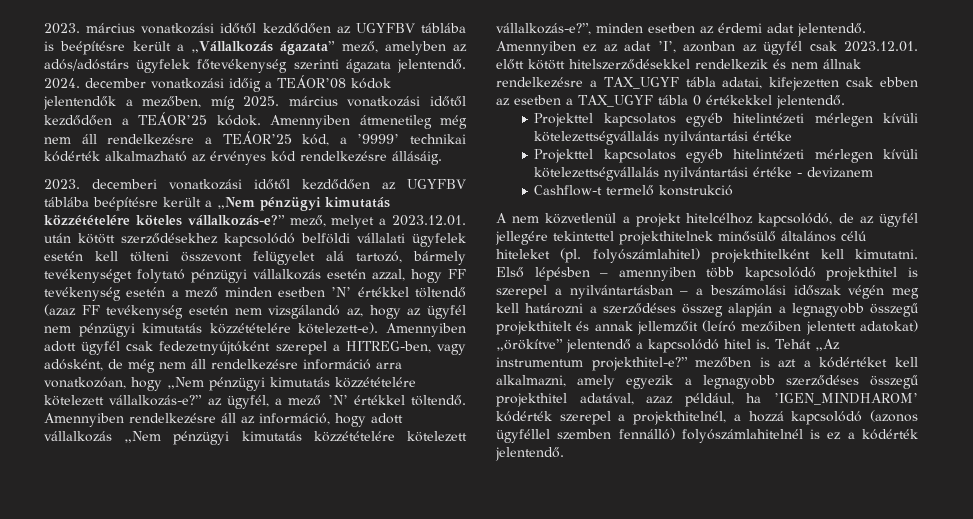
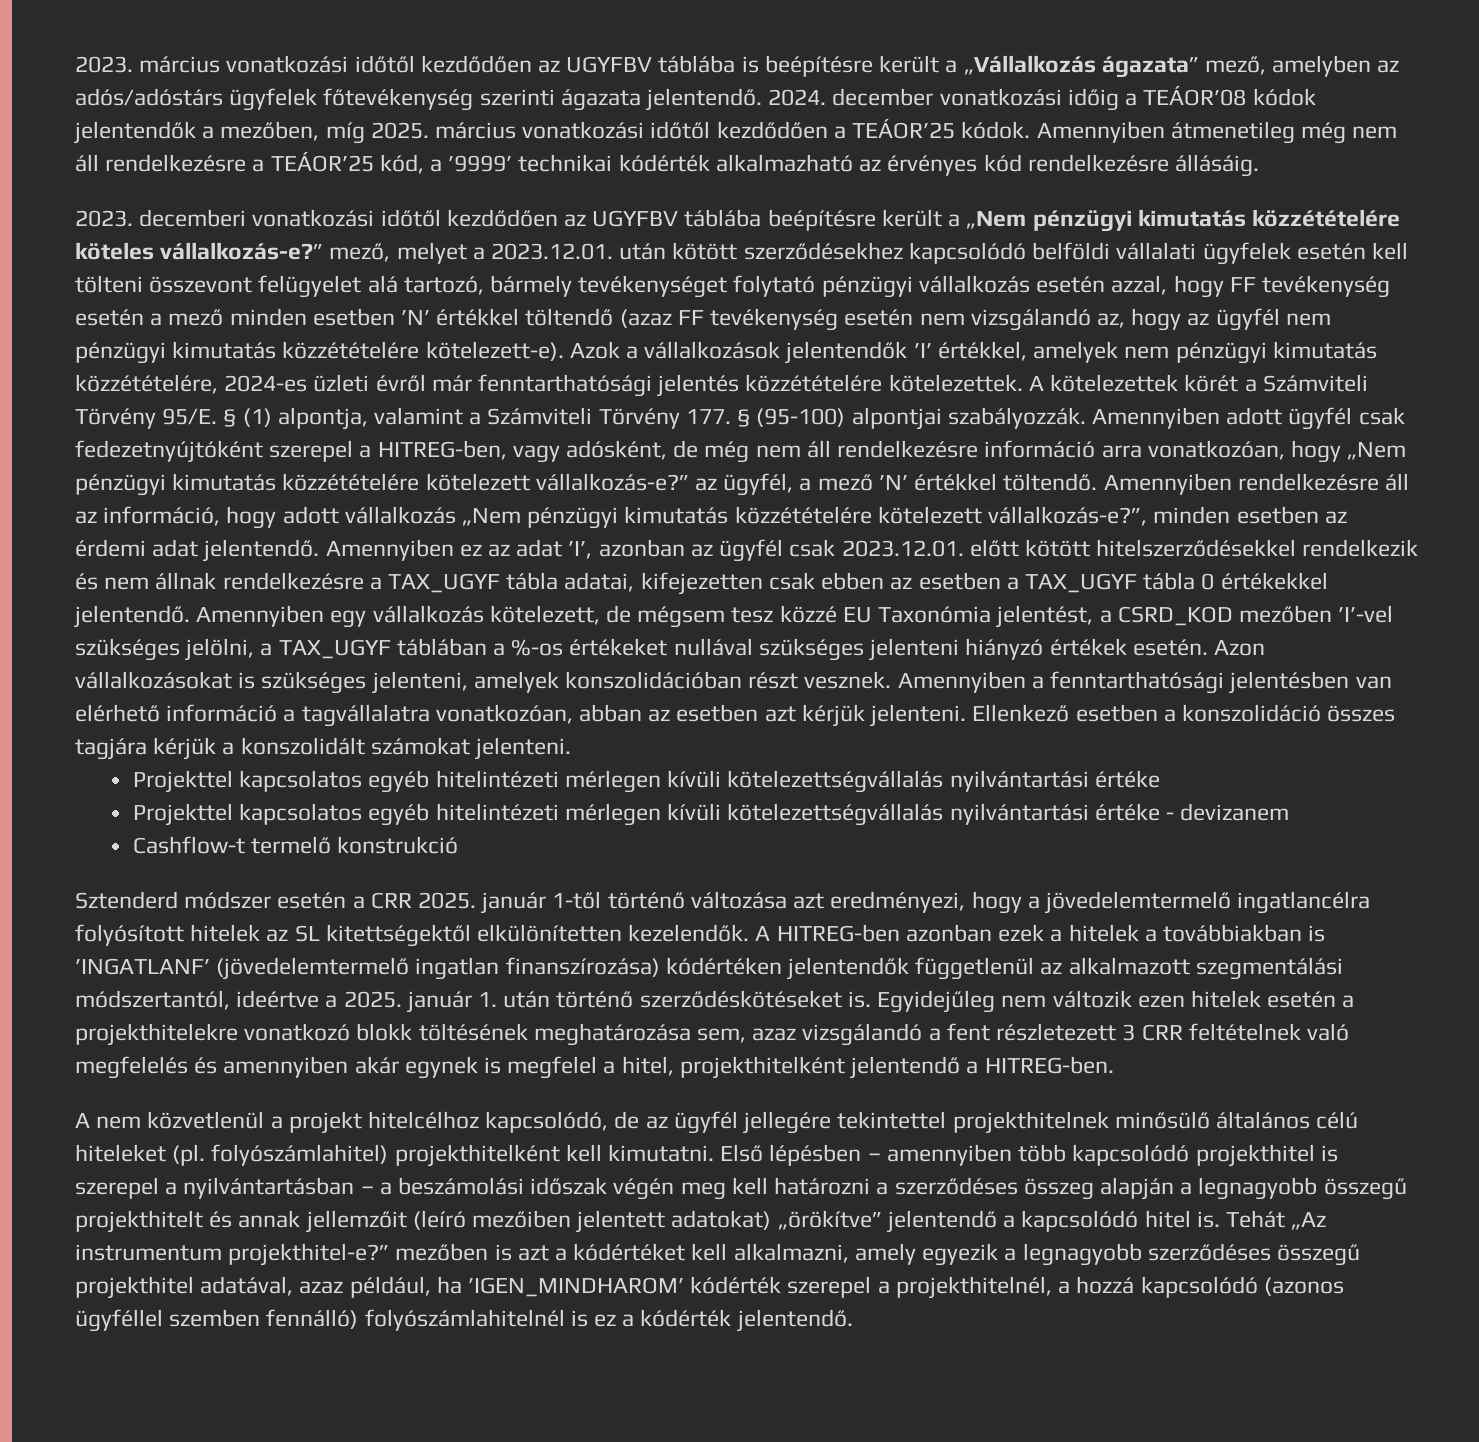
(379, 328) none -> [569,341,1377,364] [75,374,1368,397] [75,407,1086,430] Azok a vállalkozások jelentendők ’I’ értékkel, amelyek nem pénzügyi kimutatás közzétételére, 2024-es üzleti évről már fenntarthatósági jelentés közzétételére kötelezettek. A kötelezettek körét a Számviteli Törvény 95/E. § (1) alpontja, valamint a Számviteli Törvény 177. § (95-100) alpontjai szabályozzák.
(845, 102) none -> [196,605,1394,628] [75,638,1265,661] [75,671,1392,694] [75,704,1396,727] [75,737,572,760] Amennyiben egy vállalkozás kötelezett, de mégsem tesz közzé EU Taxonómia jelentést, a CSRD_KOD mezőben ’I’-vel szükséges jelölni, a TAX_UGYF táblában a %-os értékeket nullával szükséges jelenteni hiányzó értékek esetén. Azon vállalkozásokat is szükséges jelenteni, amelyek konszolidációban részt vesznek. Amennyiben a fenntarthatósági jelentésben van elérhető információ a tagvállalatra vonatkozóan, abban az esetben azt kérjük jelenteni. Ellenkező esetben a konszolidáció összes tagjára kérjük a konszolidált számokat jelenteni.
(734, 190) none -> [75,891,1371,914] [75,924,1326,947] [75,957,1343,980] [75,990,1355,1013] [75,1023,1349,1046] [75,1056,1114,1079] // Sztenderd módszer esetén a CRR 2025. január 1-től történő változása azt eredményezi, hogy a jövedelemtermelő ingatlancélra folyósított hitelek az SL kitettségektől elkülönítetten kezelendők. A HITREG-ben azonban ezek a hitelek a továbbiakban is ’INGATLANF’ (jövedelemtermelő ingatlan finanszírozása) kódértéken jelentendők függetlenül az alkalmazott szegmentálási módszertantól, ideértve a 2025. január 1. után történő szerződéskötéseket is. Egyidejűleg nem változik ezen hitelek esetén a projekthitelekre vonatkozó blokk töltésének meghatározása sem, azaz vizsgálandó a fent részletezett 3 CRR feltételnek való megfelelés és amennyiben akár egynek is megfelel a hitel, projekthitelként jelentendő a HITREG-ben.

